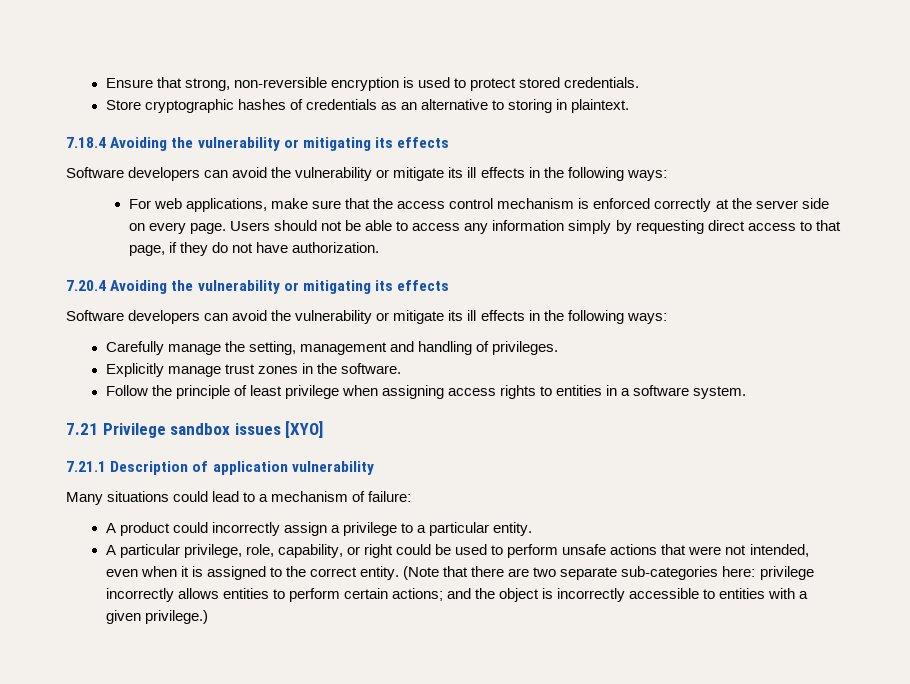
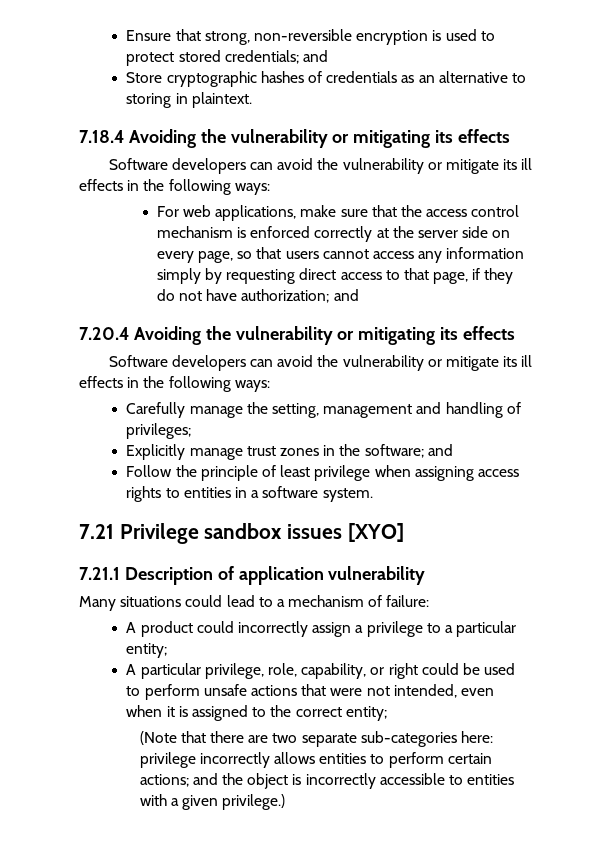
[564,77,640,88] credentials. -> [224,50,328,64] credentials; and
[189,220,409,234] page. Users should not be able to -> [197,247,369,263] page, so that users cannot
[292,242,380,253] authorization. -> [241,289,359,303] authorization; and
[492,341,559,355] privileges. -> [126,423,192,439] privileges;
[340,363,401,374] software. -> [364,444,453,458] software; and
[493,522,533,536] entity. -> [126,643,168,658] entity;
[360,566,400,580] entity. -> [345,706,387,721] entity; //

